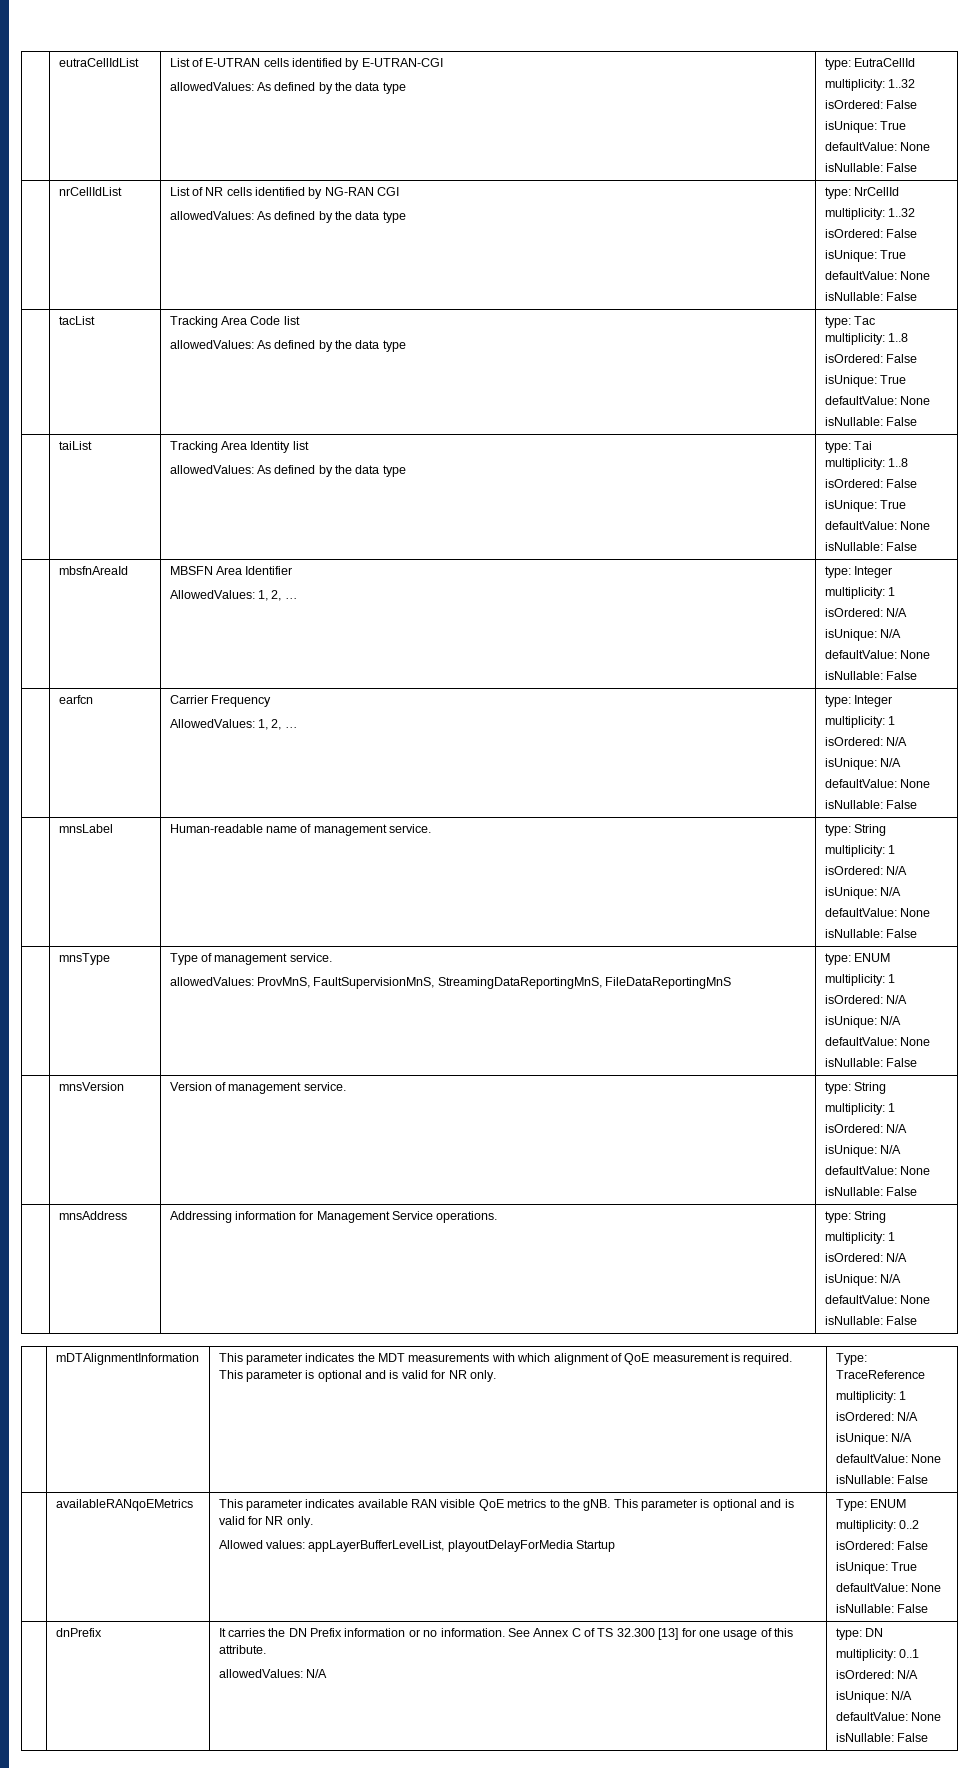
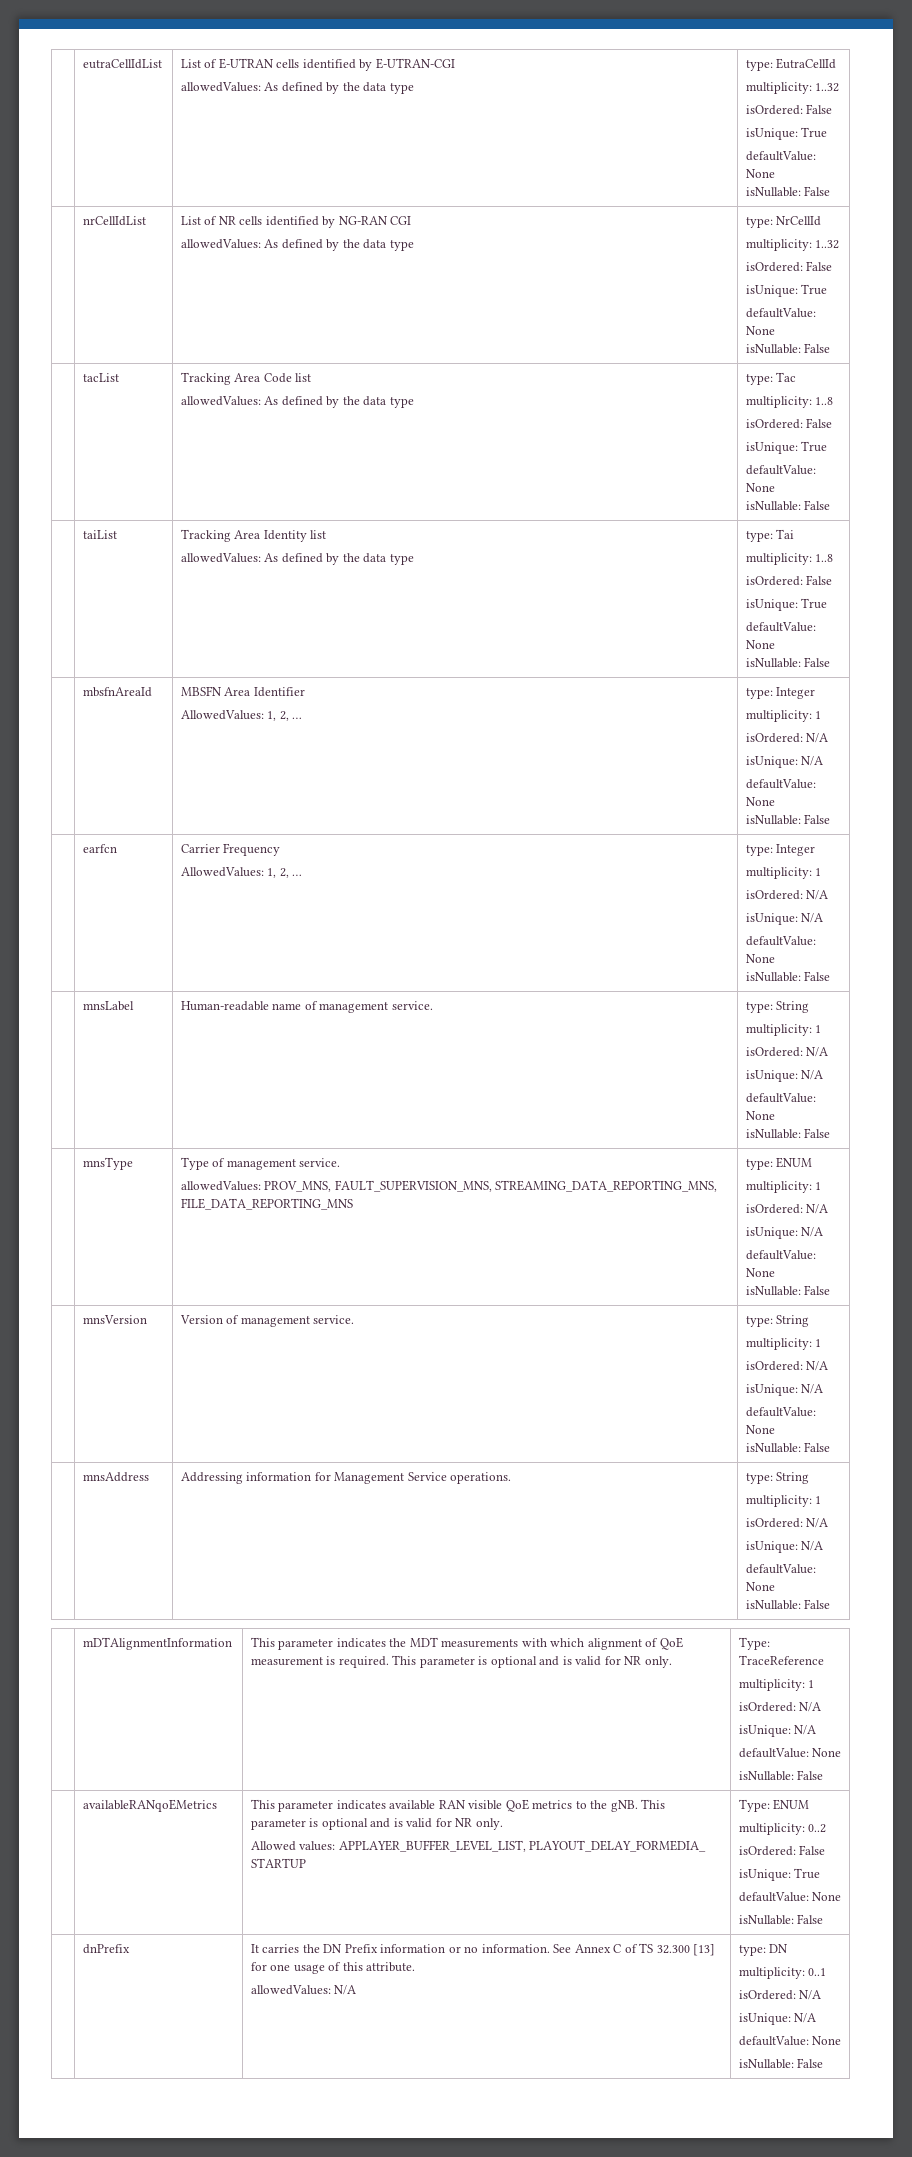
[256,977,732,989] ProvMnS, FaultSupervisionMnS, StreamingDataReportingMnS, FileDataReportingMnS -> [264,1180,718,1192] [180,1198,353,1210] PROV_MNS, FAULT_SUPERVISION_MNS, STREAMING_DATA_REPORTING_MNS, FILE_DATA_REPORTING_MNS
[308,1540,616,1552] appLayerBufferLevelList, playoutDelayForMedia Startup -> [338,1840,707,1852] [250,1858,306,1868] APPLAYER_BUFFER_LEVEL_LIST, PLAYOUT_DELAY_FORMEDIA_ STARTUP

